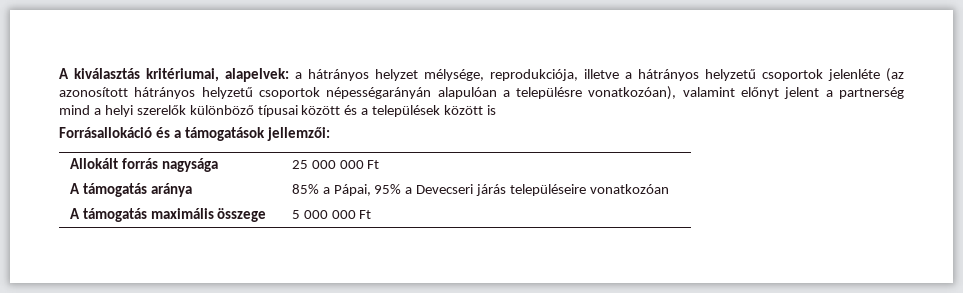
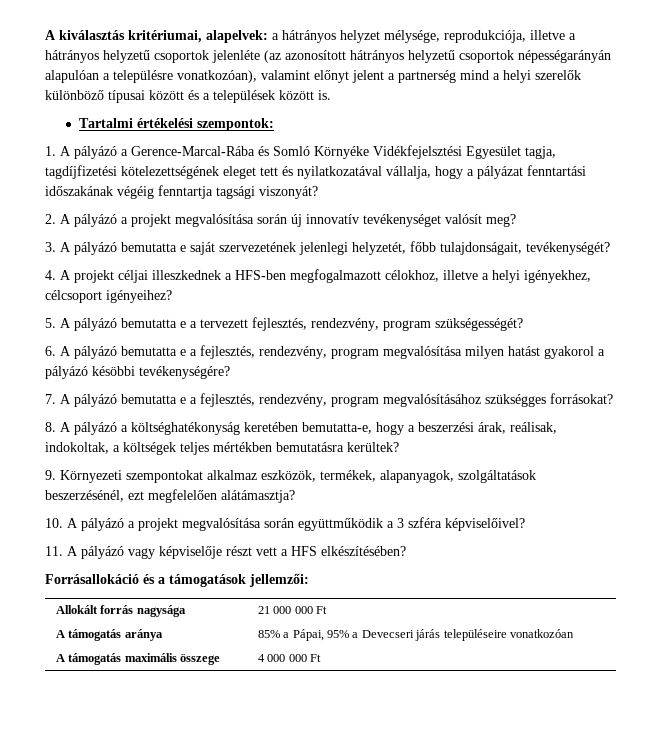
[487,105,497,115] is -> [318,90,331,100] [78,118,274,131] [45,145,556,159] [45,165,586,179] [45,185,318,199] [45,214,516,227] [45,241,610,255] [45,269,591,283] [45,290,172,303] [45,317,523,331] [45,345,605,359] [45,366,230,379] [45,393,613,407] [45,422,557,435] [45,442,399,455] [45,470,536,483] [45,489,295,503] [45,517,525,531] [45,546,406,559] is. // Tartalmi értékelési szempontok: // 1. A pályázó a Gerence-Marcal-Rába és Somló Környéke Vidékfejelsztési Egyesület tagja, tagdíjfizetési kötelezettségének eleget tett és nyilatkozatával vállalja, hogy a pályázat fenntartási időszakának végéig fenntartja tagsági viszonyát? // 2. A pályázó a projekt megvalósítása során új innovatív tevékenységet valósít meg? // 3. A pályázó bemutatta e saját szervezetének jelenlegi helyzetét, főbb tulajdonságait, tevékenységét? // 4. A projekt céljai illeszkednek a HFS-ben megfogalmazott célokhoz, illetve a helyi igényekhez, célcsoport igényeihez? // 5. A pályázó bemutatta e a tervezett fejlesztés, rendezvény, program szükségességét? // 6. A pályázó bemutatta e a fejlesztés, rendezvény, program megvalósítása milyen hatást gyakorol a pályázó késöbbi tevékenységére? // 7. A pályázó bemutatta e a fejlesztés, rendezvény, program megvalósításához szükségges forrásokat? // 8. A pályázó a költséghatékonyság keretében bemutatta-e, hogy a beszerzési árak, reálisak, indokoltak, a költségek teljes mértékben bemutatásra kerültek? // 9. Környezeti szempontokat alkalmaz eszközök, termékek, alapanyagok, szolgáltatások beszerzésénél, ezt megfelelően alátámasztja? // 10. A pályázó a projekt megvalósítása során együttműködik a 3 szféra képviselőivel? // 11. A pályázó vagy képviselője részt vett a HFS elkészítésében?
[291,160,308,169] 25 -> [257,606,270,614] 21
[291,210,300,219] 5 -> [257,654,265,662] 4

